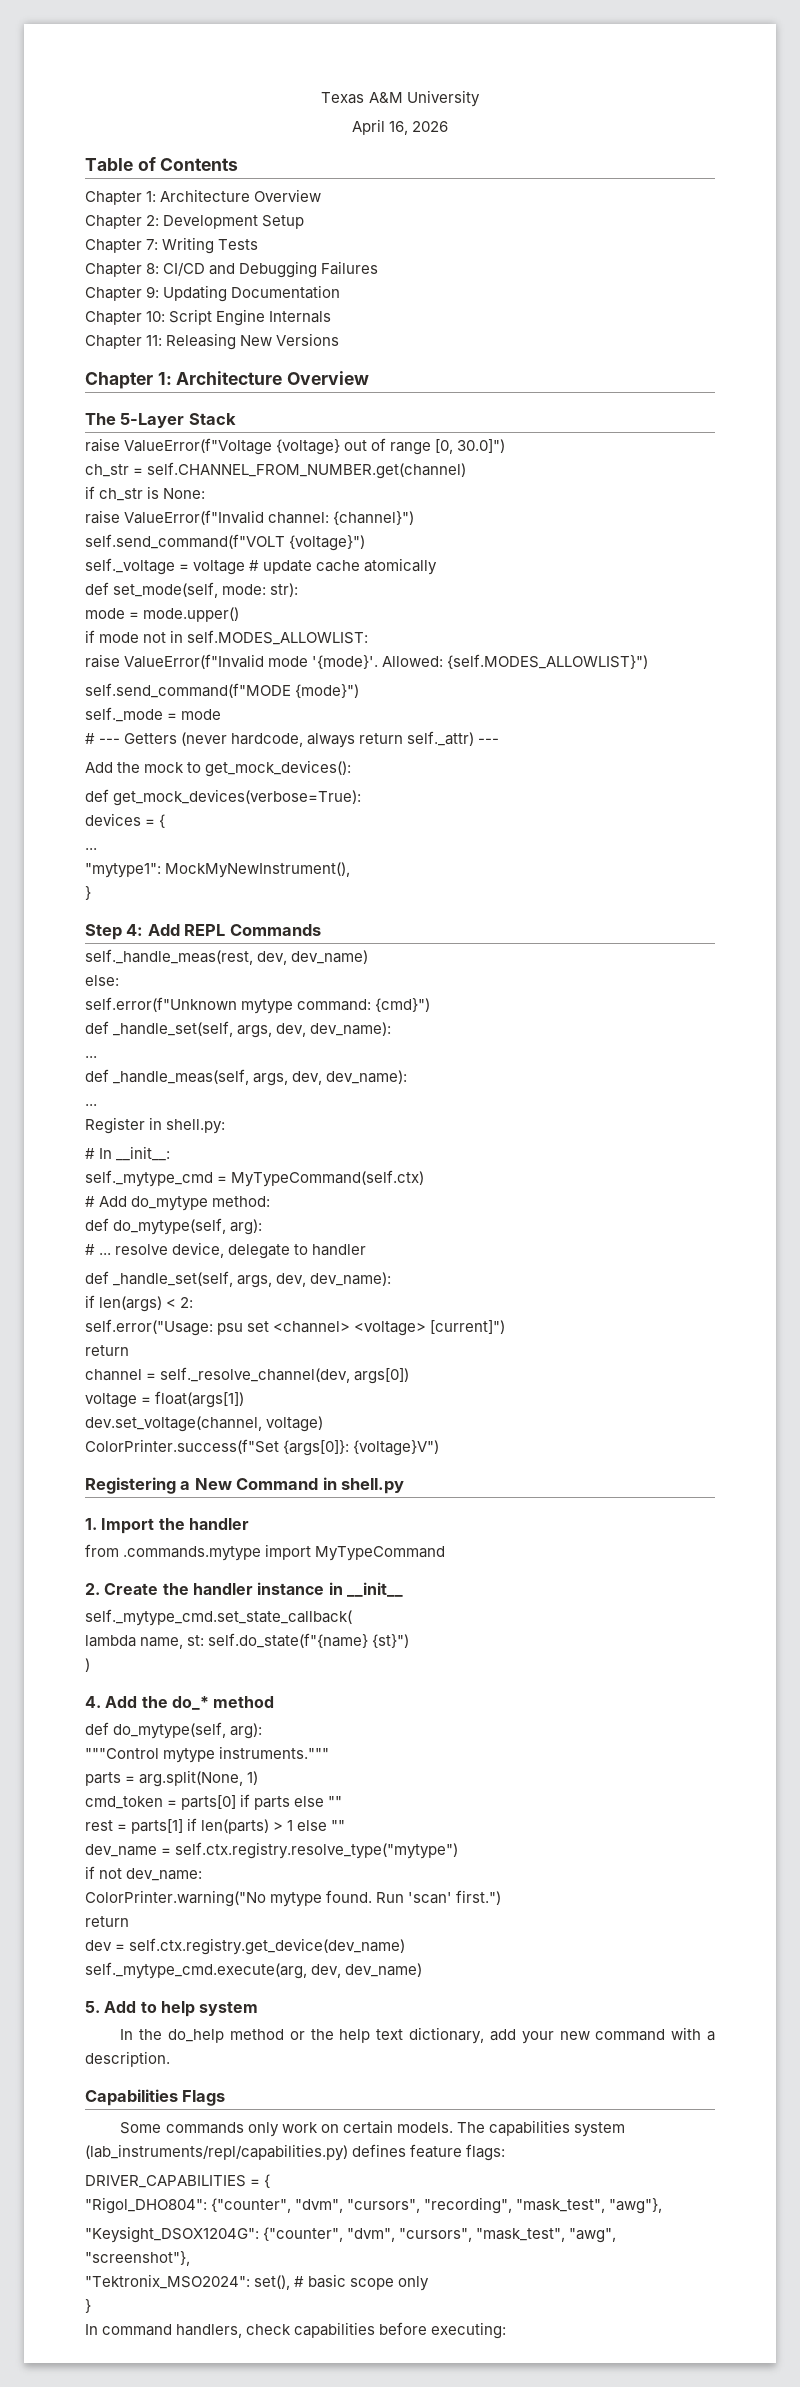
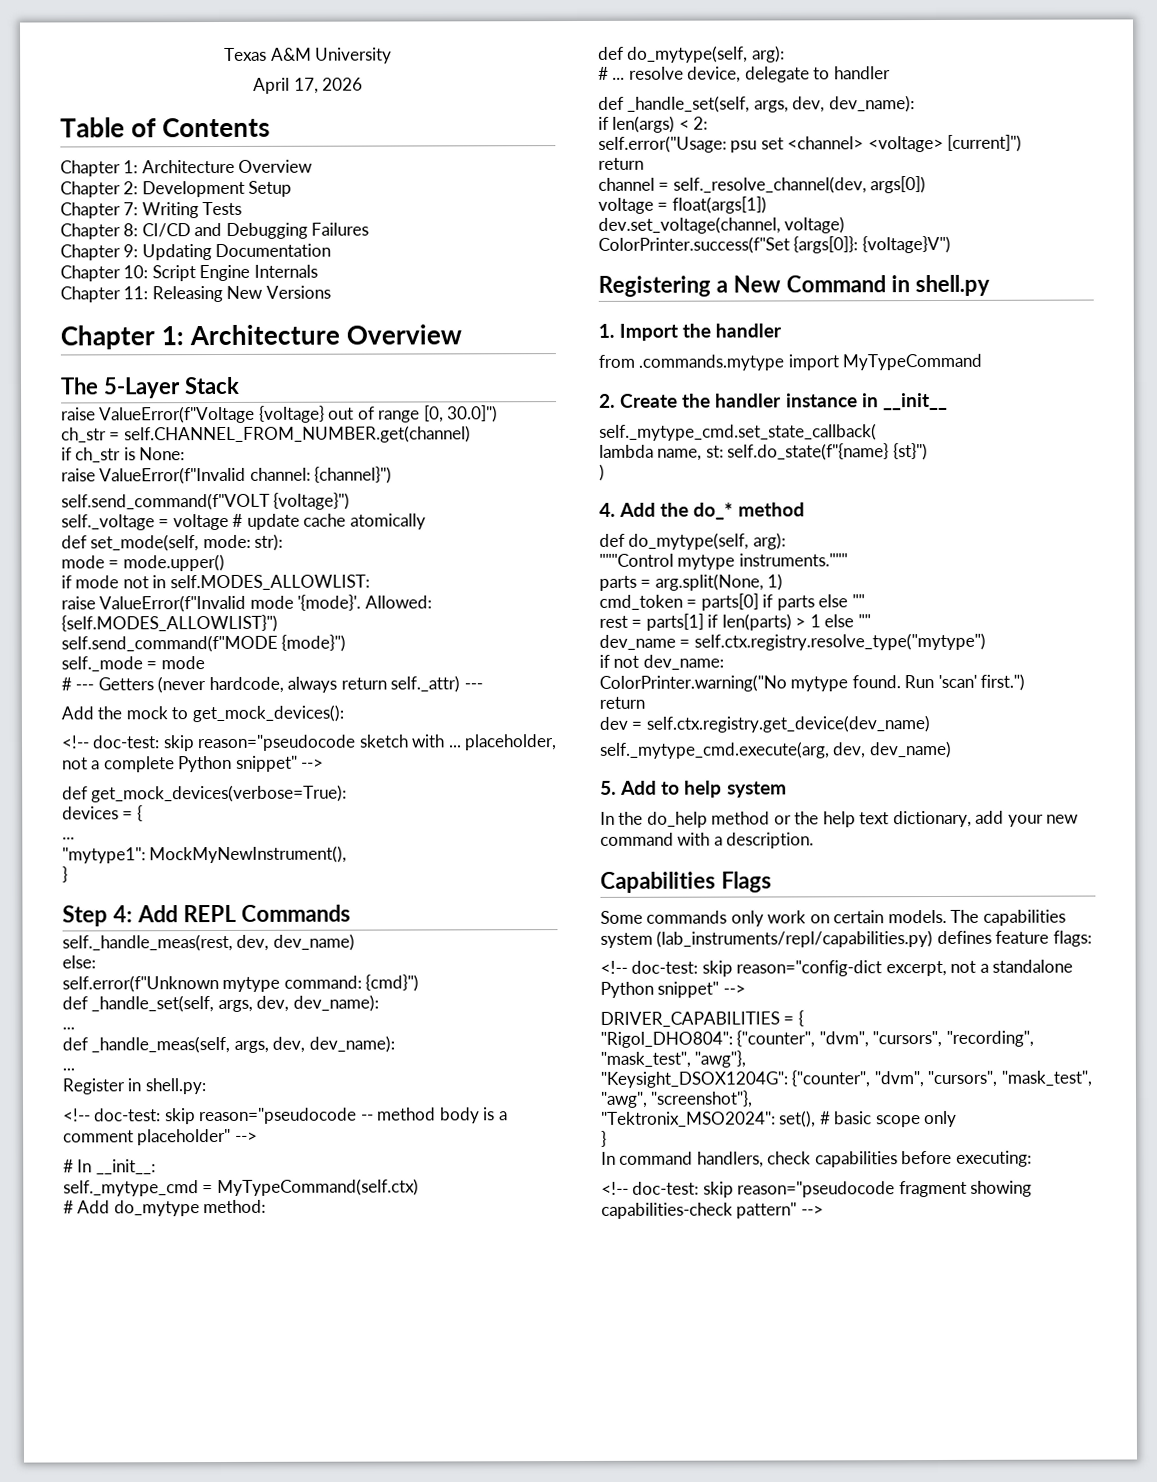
[389,121,408,135] 16, -> [293,77,319,94] 17,
(352, 768) none -> [61,734,558,752] [62,755,325,773] // <!-- doc-test: skip reason="pseudocode sketch with ... placeholder, not a complete Python snippet" -->
(226, 1126) none -> [63,1107,508,1125] [63,1128,258,1146] // <!-- doc-test: skip reason="pseudocode -- method body is a comment placeholder" -->
(506, 2152) none -> [600,959,1074,977] [600,981,746,998] // <!-- doc-test: skip reason="config-dict excerpt, not a standalone Python snippet" -->
(507, 2330) none -> [601,1180,1033,1198] [601,1202,824,1219] // <!-- doc-test: skip reason="pseudocode fragment showing capabilities-check pattern" -->

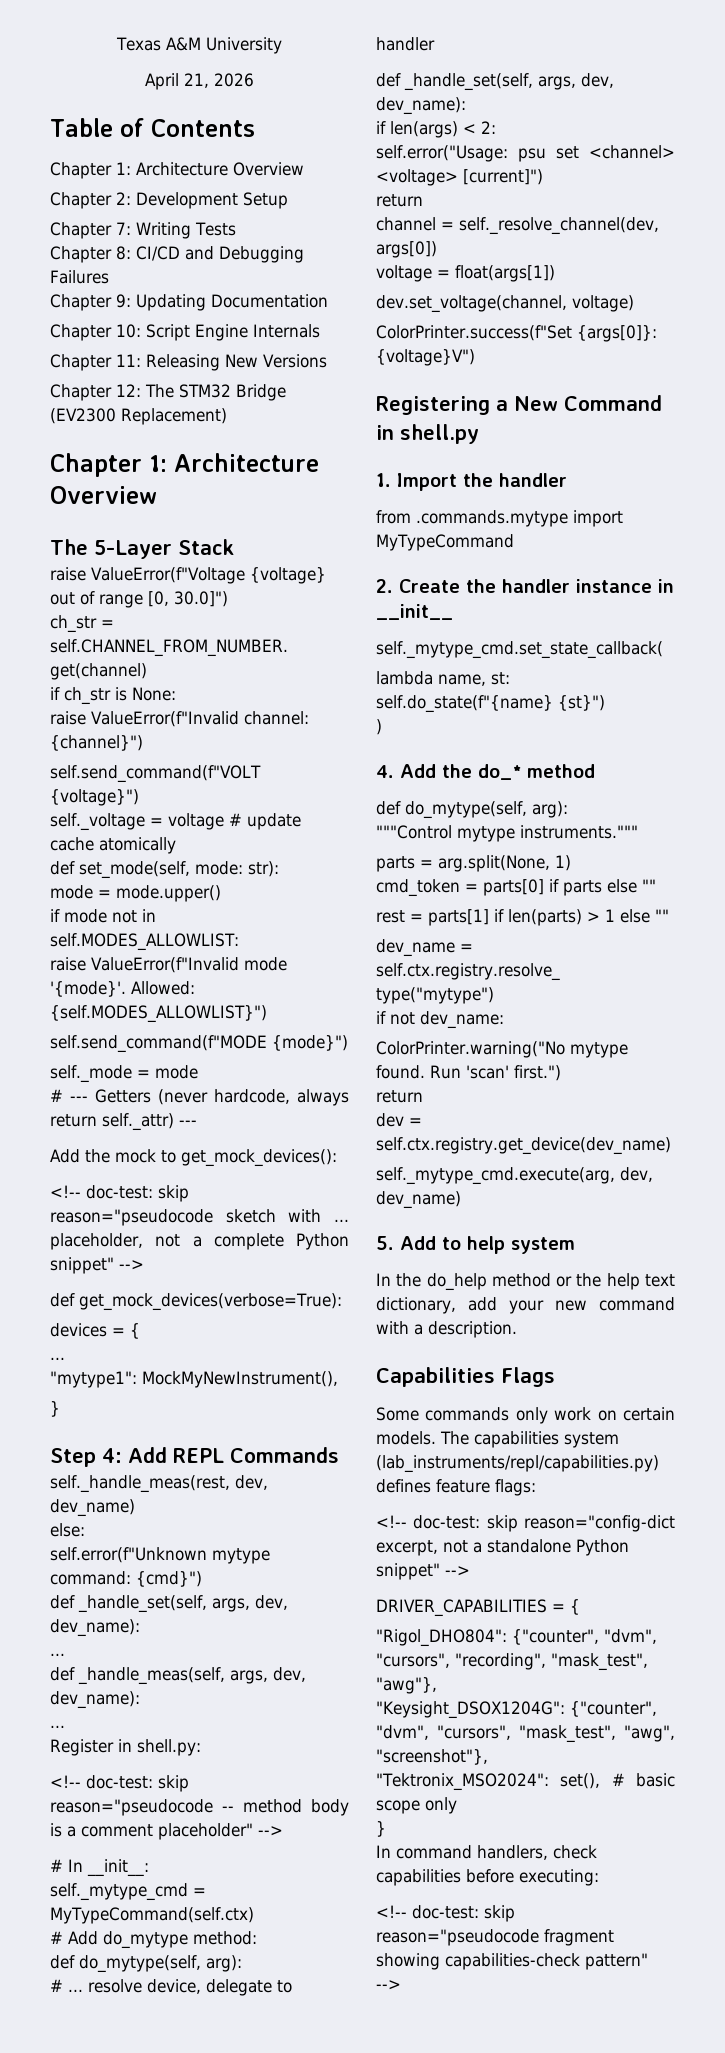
[293,77,319,94] 17, -> [184,73,209,88] 21,
(331, 292) none -> [50,384,286,401] [50,408,227,425] // Chapter 12: The STM32 Bridge (EV2300 Replacement)

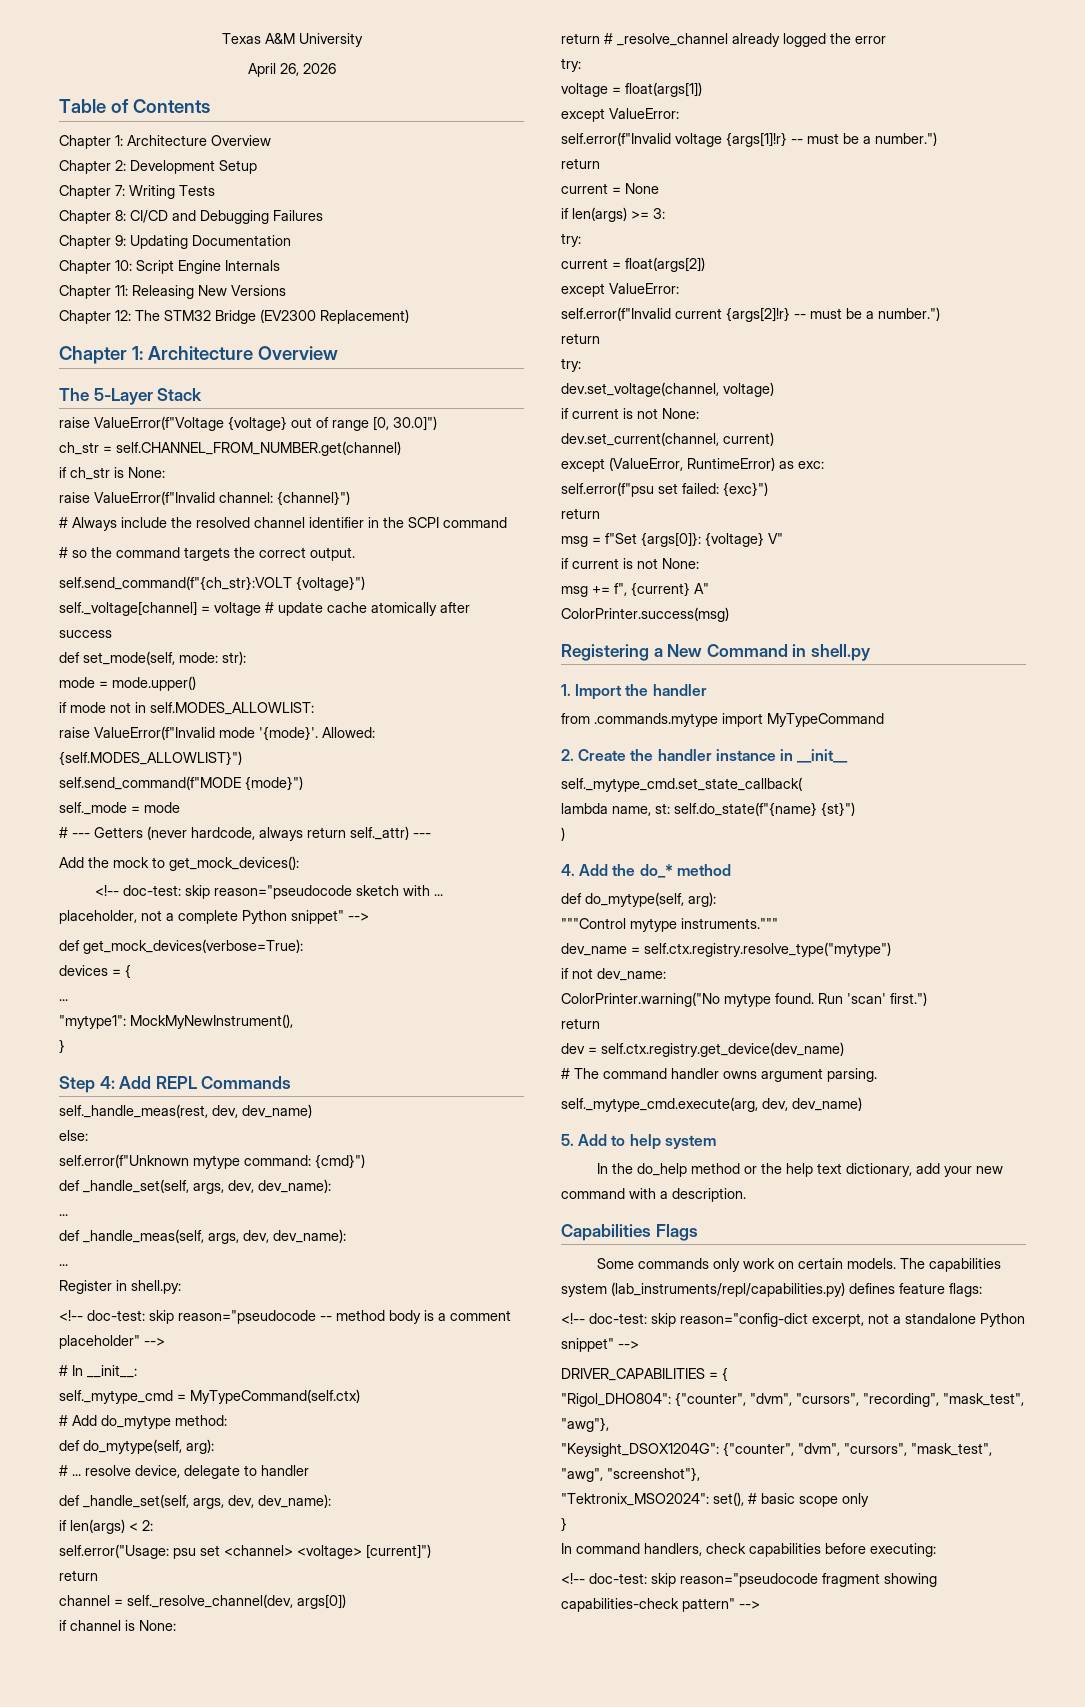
[184,73,209,88] 21, -> [279,63,299,76] 26,
[50,765,261,783] self.send_command(f"VOLT -> [59,517,507,531] [59,547,355,561] [59,576,292,591] # Always include the resolved channel identifier in the SCPI command // # so the command targets the correct output. // self.send_command(f"{ch_str}:VOLT
[50,813,145,831] self._voltage -> [59,601,197,616] self._voltage[channel]
(176, 845) none -> [440,602,470,613] [59,630,112,638] after success
[376,265,555,282] [376,295,634,313] [376,325,657,342] [376,349,475,366] voltage = float(args[1]) // dev.set_voltage(channel, voltage) // ColorPrinter.success(f"Set {args[0]}: {voltage}V") -> [59,1620,176,1631] [561,33,886,47] [561,58,581,72] [561,82,702,97] [561,108,679,122] [561,132,937,147] [561,158,600,169] [561,183,659,194] [561,207,665,222] [561,233,581,247] [561,257,705,272] [561,283,679,297] [561,307,940,322] [561,333,600,344] [561,358,581,372] [561,382,774,397] [561,408,699,419] [561,432,774,446] [561,457,824,472] [561,482,768,497] [561,508,600,519] [561,532,783,547] [561,558,699,569] [561,582,709,597] [561,607,729,622] if channel is None: // return # _resolve_channel already logged the error // try: // voltage = float(args[1]) // except ValueError: // self.error(f"Invalid voltage {args[1]!r} -- must be a number.") // return // current = None // if len(args) >= 3: // try: // current = float(args[2]) // except ValueError: // self.error(f"Invalid current {args[2]!r} -- must be a number.") // return // try: // dev.set_voltage(channel, voltage) // if current is not None: // dev.set_current(channel, current) // except (ValueError, RuntimeError) as exc: // self.error(f"psu set failed: {exc}") // return // msg = f"Set {args[0]}: {voltage} V" // if current is not None: // msg += f", {current} A" // ColorPrinter.success(msg)
[376,855,571,872] [376,879,656,897] [376,909,669,926] // parts = arg.split(None, 1) // cmd_token = parts[0] if parts else "" // rest = parts[1] if len(parts) > 1 else "" -> (778, 923) none
(671, 1146) none -> [561,1068,877,1082] // # The command handler owns argument parsing.

